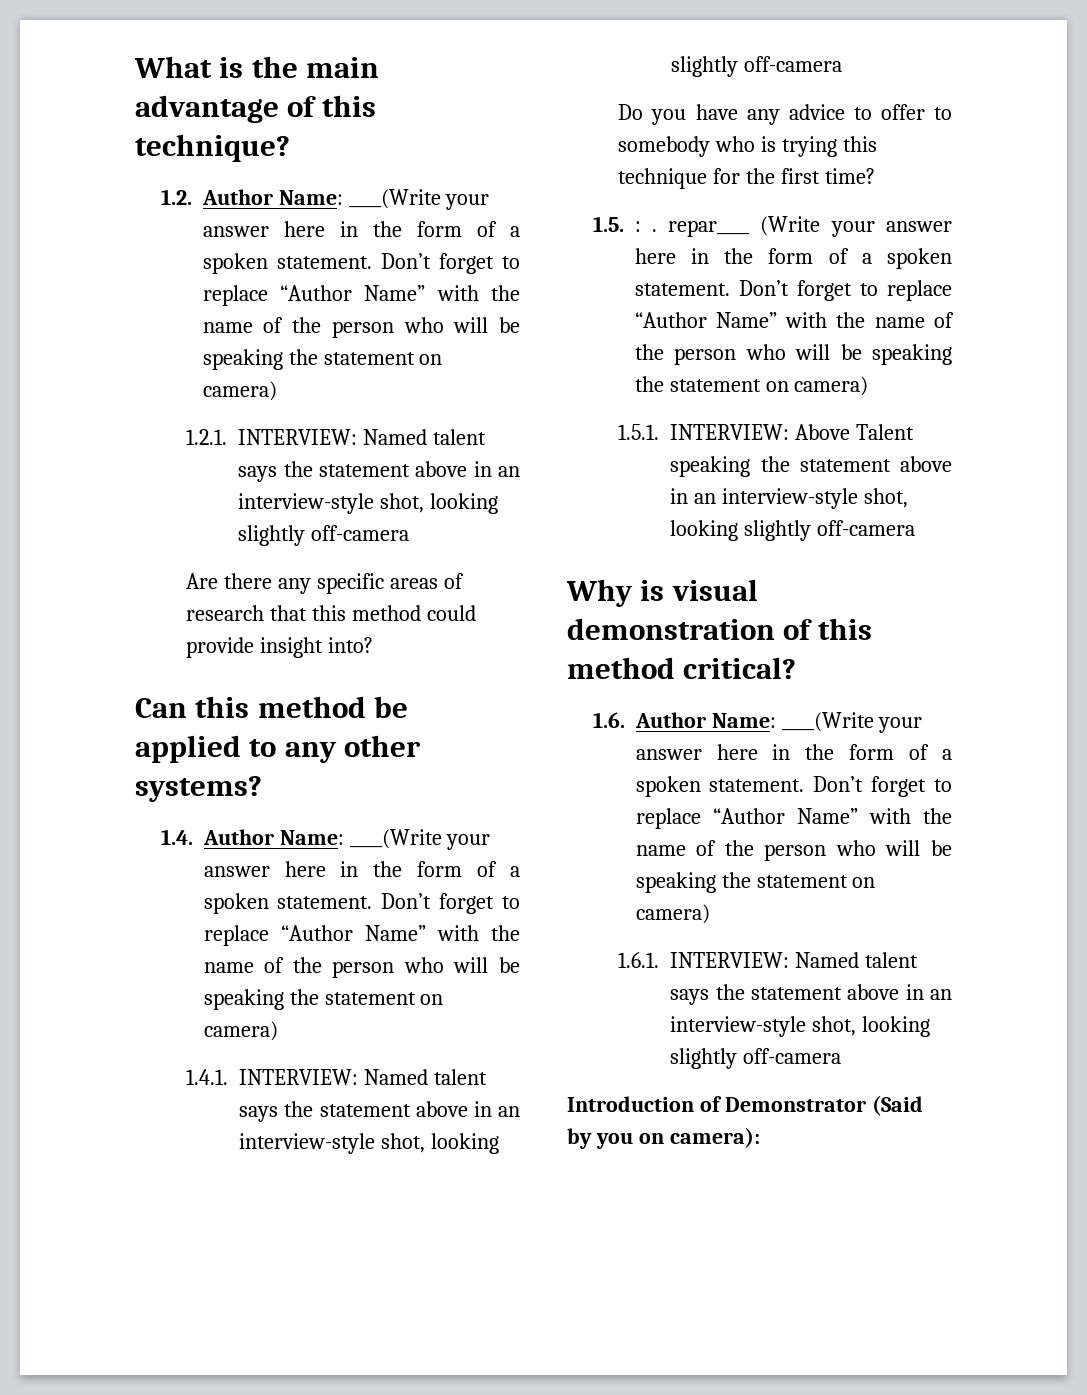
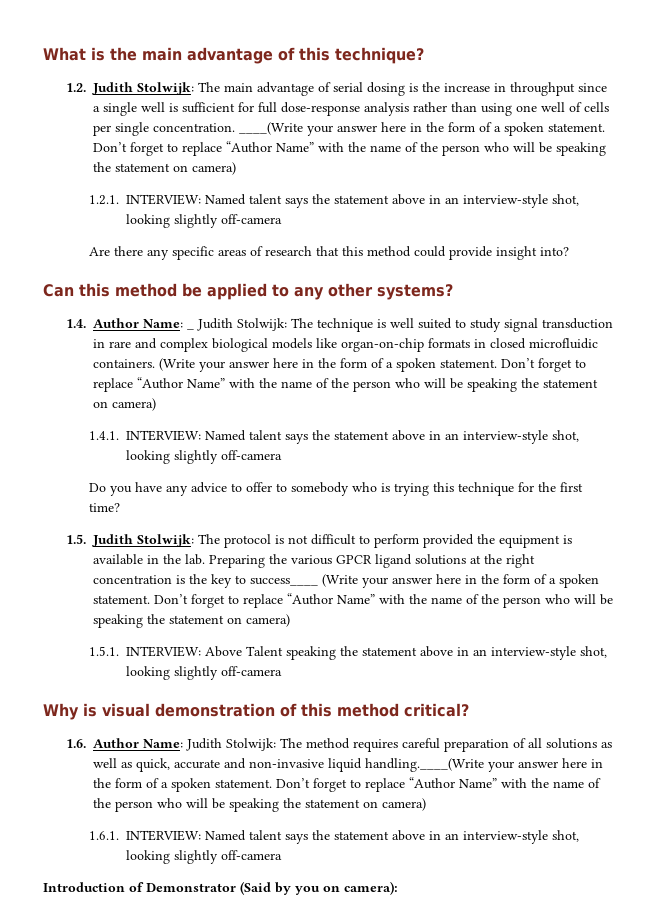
[201,189,343,205] Author Name: -> [92,82,608,96] [93,102,610,116] [93,122,236,136] Judith Stolwijk: The main advantage of serial dosing is the increase in throughput since a single well is sufficient for full dose-response analysis rather than using one well of cells per single concentration.
[349,829,442,849] ____(Write -> [187,318,614,332] [93,338,599,352] [93,358,196,371] _ Judith Stolwijk: The technique is well suited to study signal transduction in rare and complex biological models like organ-on-chip formats in closed microfluidic containers. (Write
[634,220,751,237] : . repar____ -> [92,534,573,548] [93,554,536,568] [93,574,319,588] Judith Stolwijk: The protocol is not difficult to perform provided the equipment is available in the lab. Preparing the various GPCR ligand solutions at the right concentration is the key to success____
[781,712,874,732] ____(Write -> [186,738,613,752] [93,758,485,772] Judith Stolwijk: The method requires careful preparation of all solutions as well as quick, accurate and non-invasive liquid handling.____(Write

